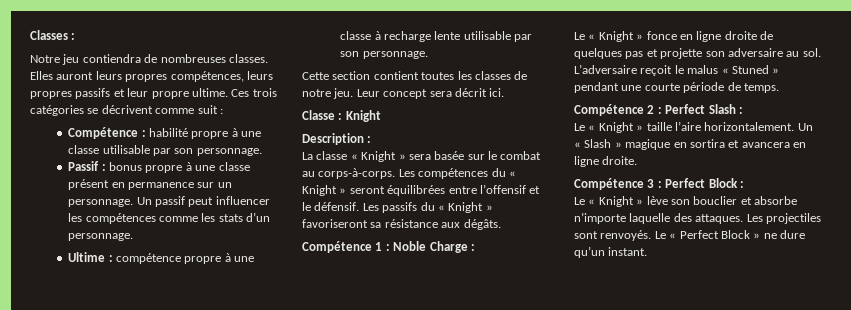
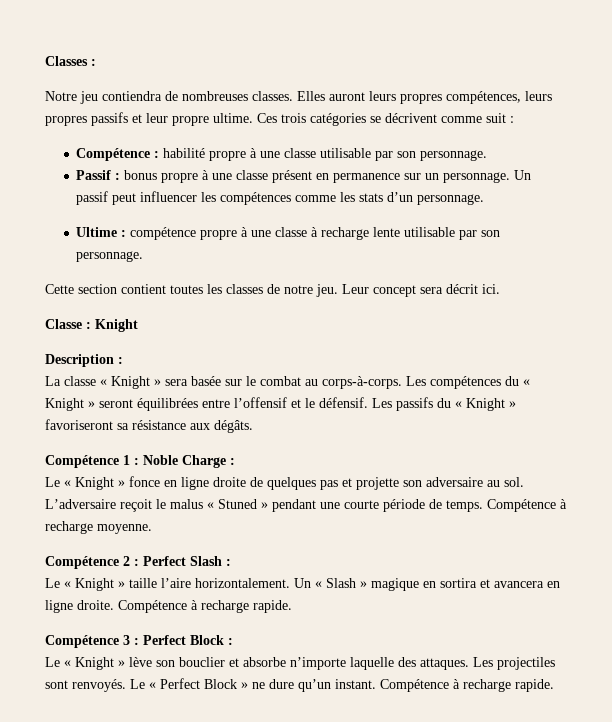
(779, 88) none -> [487,499,567,512] [45,521,152,534] Compétence à recharge moyenne.
(638, 160) none -> [118,600,292,613] Compétence à recharge rapide.
(648, 251) none -> [380,679,554,692] Compétence à recharge rapide.

